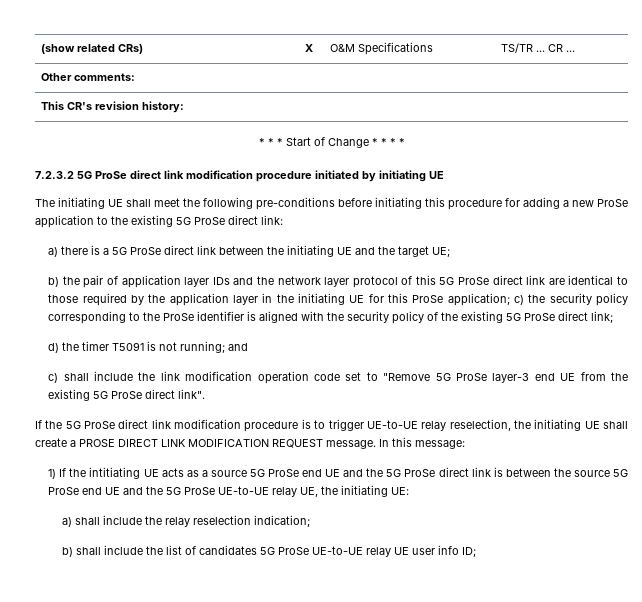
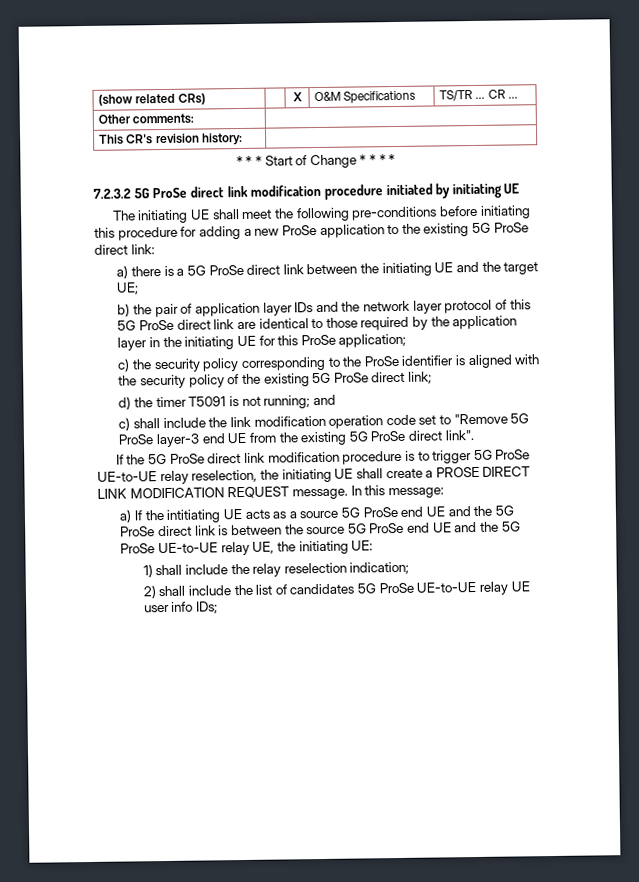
(510, 299) none -> (407, 340) //
(364, 425) none -> [473,449,531,461] 5G ProSe
[48,469,57,479] 1) -> [119,509,133,523] a)
[61,517,72,527] a) -> [142,564,153,578] 1)
[61,547,73,557] b) -> [142,585,157,599] 2)
[461,547,476,557] ID; -> [195,601,218,614] IDs;

